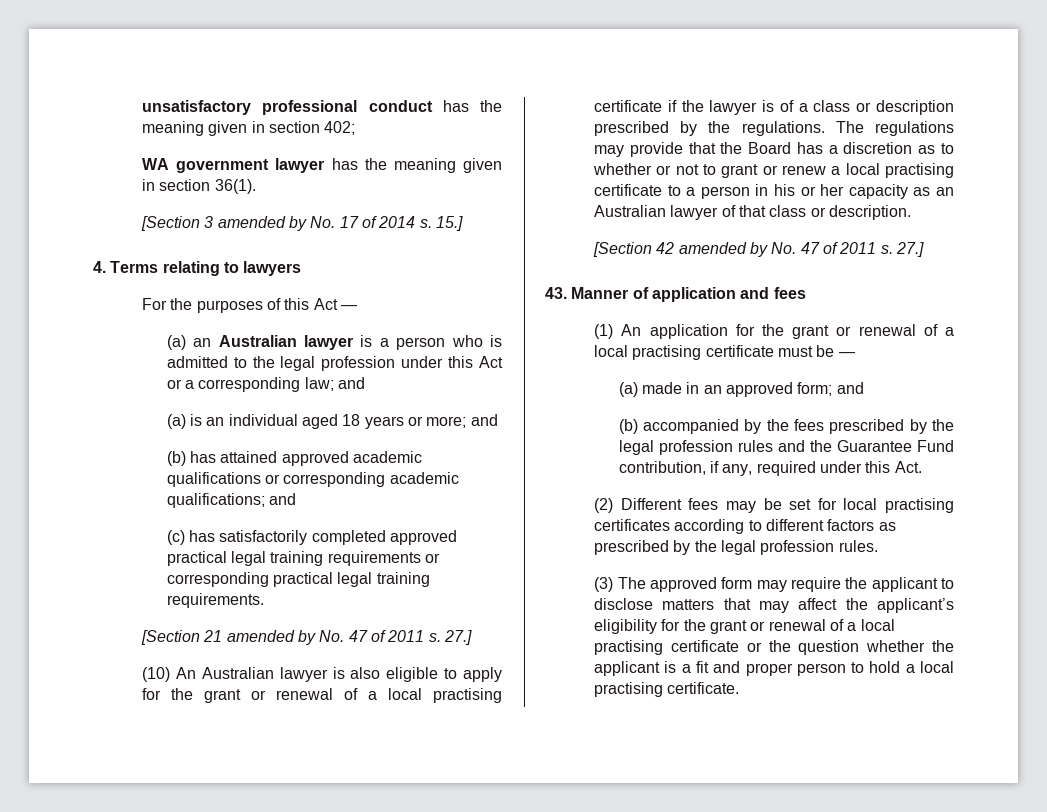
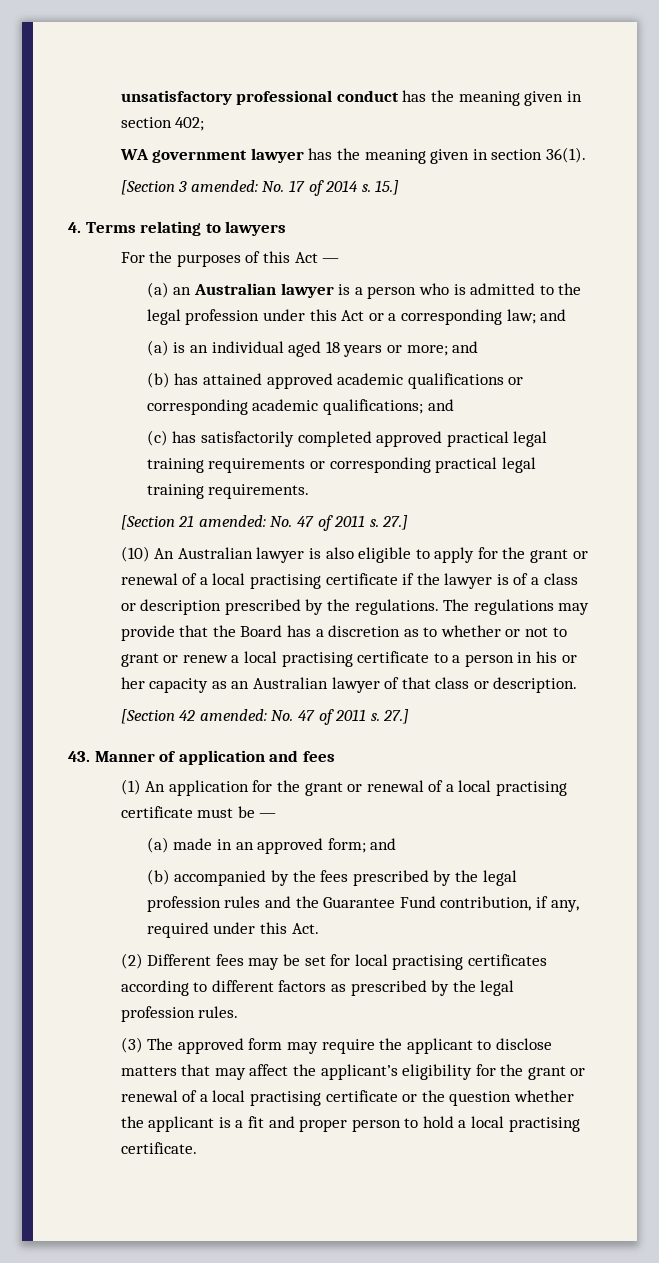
[217,216,308,231] amended by -> [190,180,258,192] amended:
[226,630,317,645] amended by -> [198,515,266,527] amended:
[678,242,769,257] amended by -> [199,709,267,721] amended:

